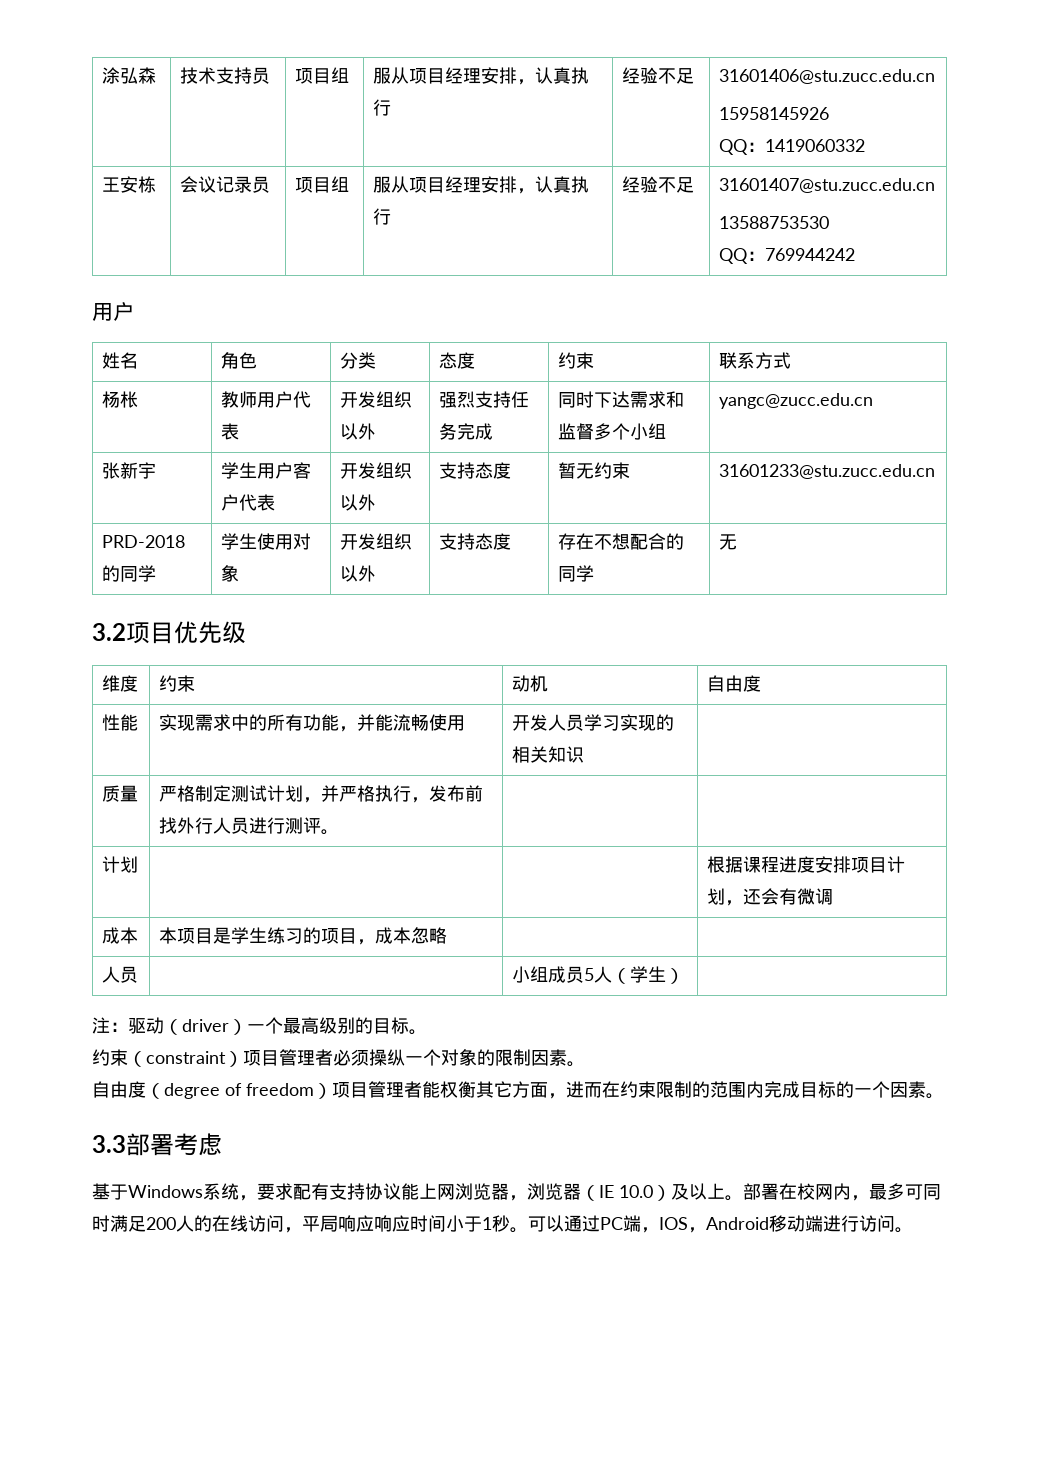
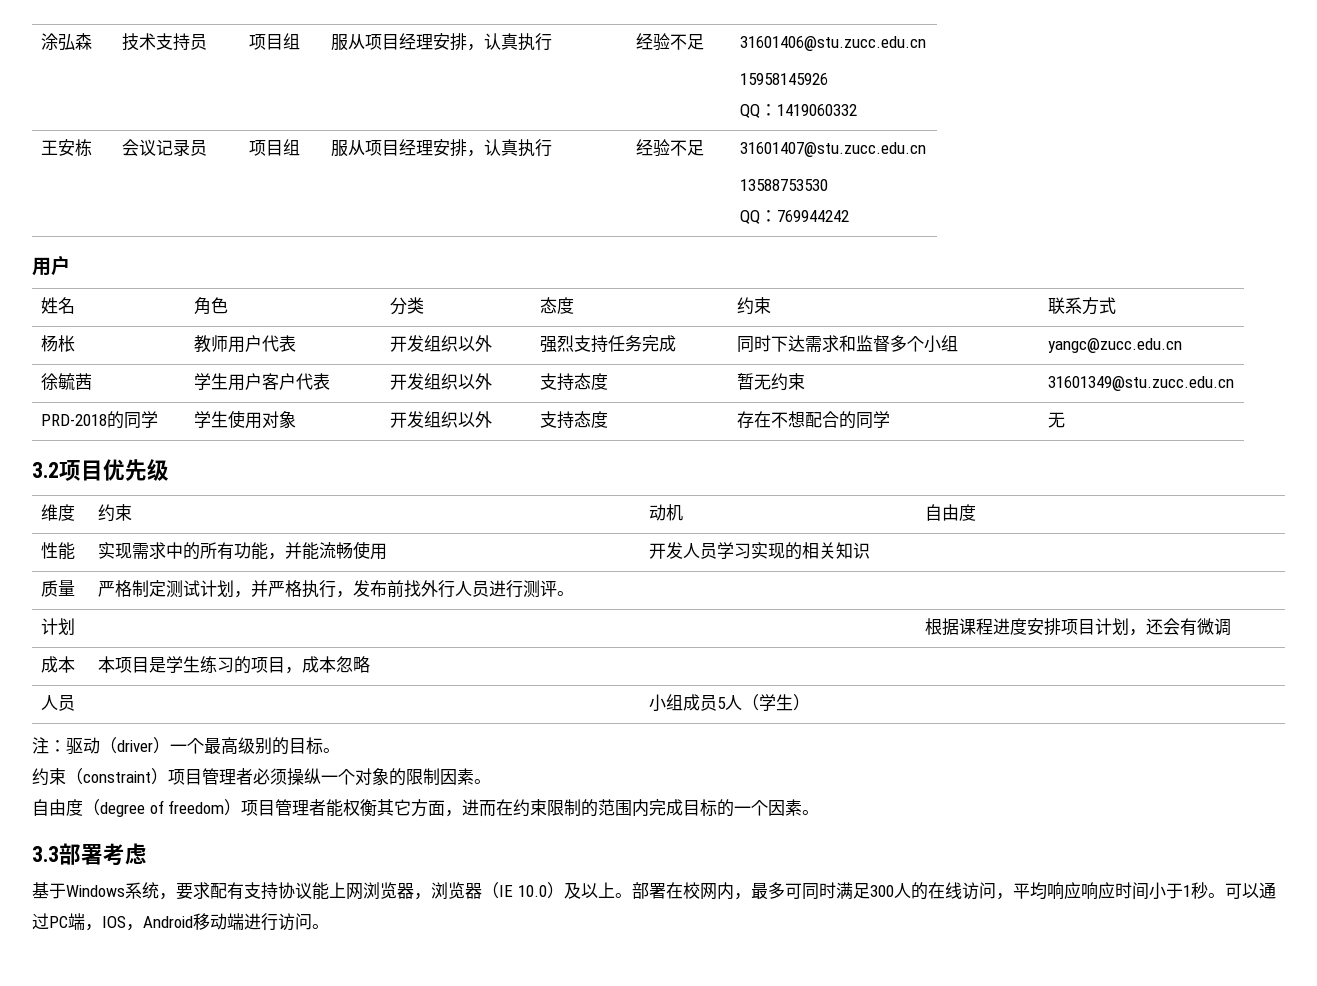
[101,462,156,479] 张新宇 -> [40,373,92,391] 徐毓茜
[718,464,935,479] 31601233@stu.zucc.edu.cn -> [1047,376,1234,391] 31601349@stu.zucc.edu.cn
[146,1217,176,1230] 200 -> [869,885,894,897] 300
[320,1215,338,1232] 局 -> [1029,882,1047,900] 均

